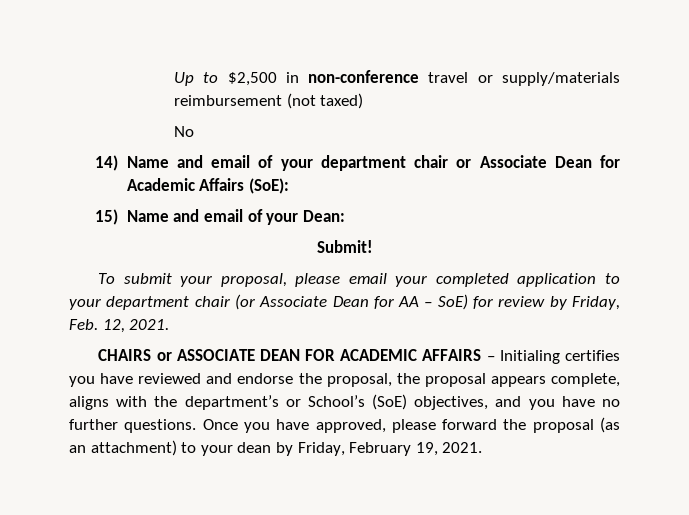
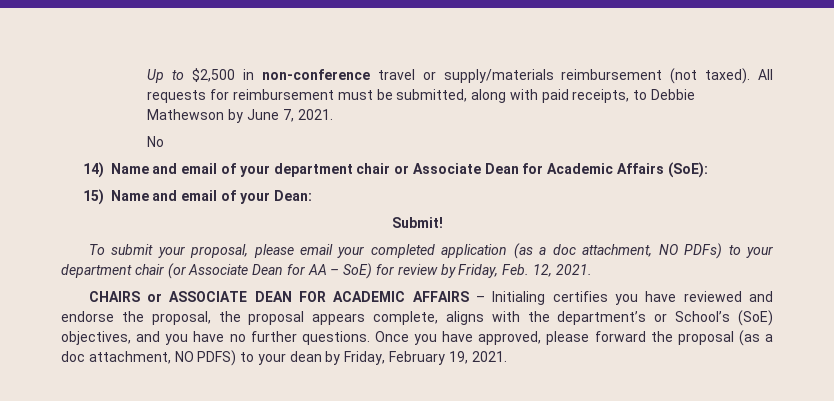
[320,93,364,109] taxed) -> [705,68,773,84] [147,89,695,103] [147,109,333,123] taxed). All requests for reimbursement must be submitted, along with paid receipts, to Debbie Mathewson by June 7, 2021.
(597, 280) none -> [513,243,723,259] (as a doc attachment, NO PDFs)
[69,440,177,456] an attachment) -> [765,334,773,342] [61,350,237,366] a doc attachment, NO PDFS)

